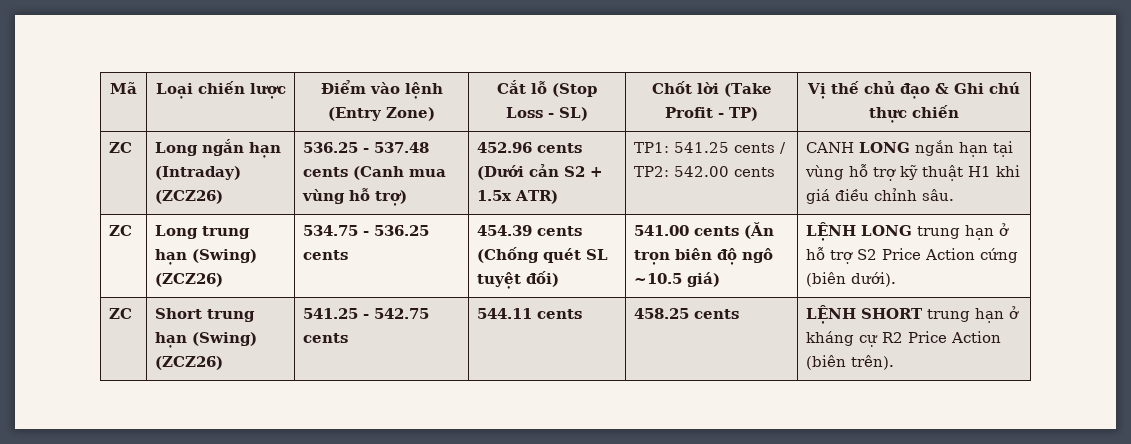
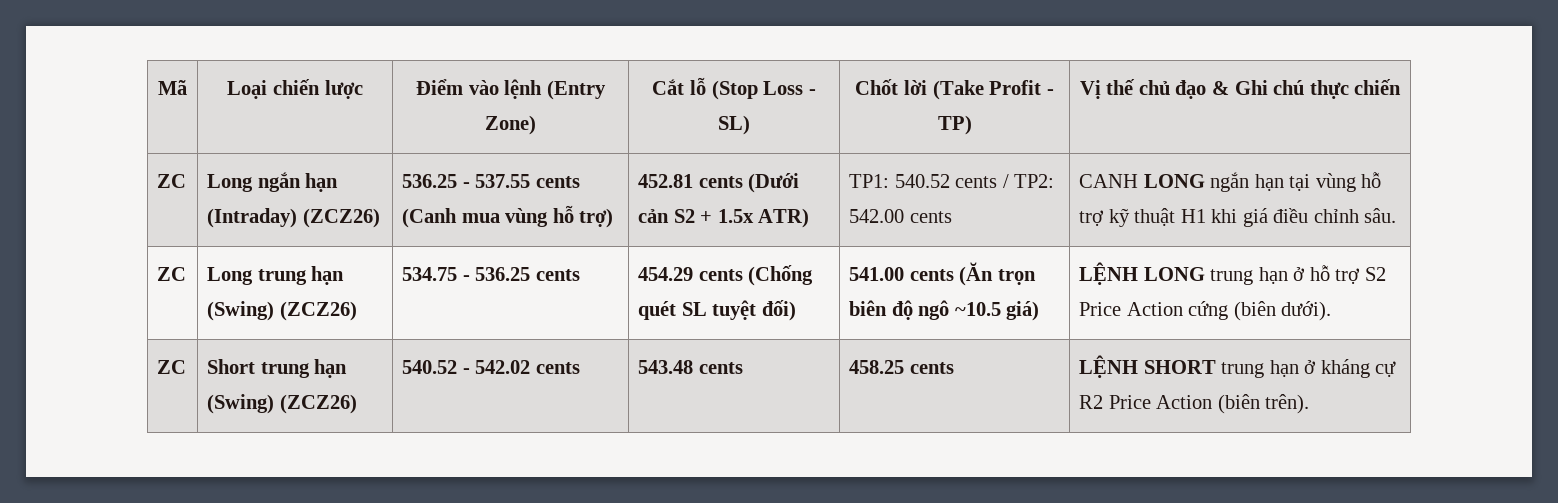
[374,142,430,153] 537.48 -> [475,174,531,188] 537.55
[477,142,533,153] 452.96 -> [638,174,694,188] 452.81
[674,142,730,153] 541.25 -> [894,174,950,188] 540.52
[477,225,533,236] 454.39 -> [638,267,694,281] 454.29
[303,308,430,319] [303,333,349,343] [477,308,533,319] 541.25 - 542.75 cents | 544.11 -> [402,360,580,374] [638,360,694,374] 540.52 - 542.02 cents | 543.48

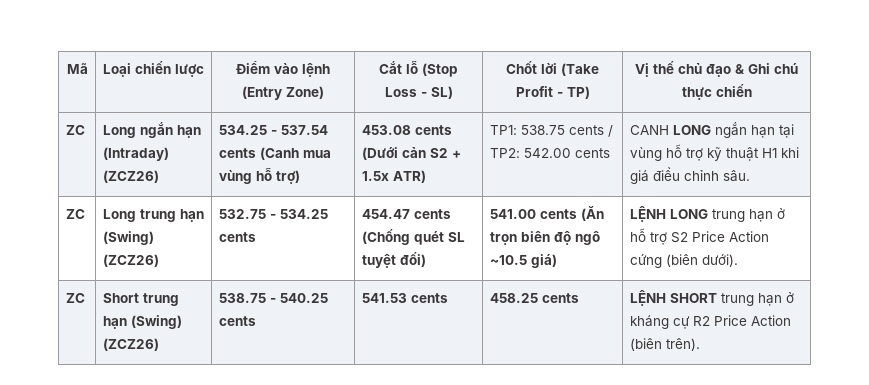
[402,174,531,188] 536.25 - 537.55 -> [218,125,328,135] 534.25 - 537.54
[638,174,694,188] 452.81 -> [361,125,411,135] 453.08
[894,174,950,188] 540.52 -> [520,125,565,135] 538.75
[402,267,580,281] [638,267,694,281] 534.75 - 536.25 cents | 454.29 -> [218,209,328,219] [218,232,256,242] [361,209,410,219] 532.75 - 534.25 cents | 454.47
[402,360,580,374] [638,360,694,374] 540.52 - 542.02 cents | 543.48 -> [218,293,328,303] [218,316,256,326] [361,293,407,303] 538.75 - 540.25 cents | 541.53

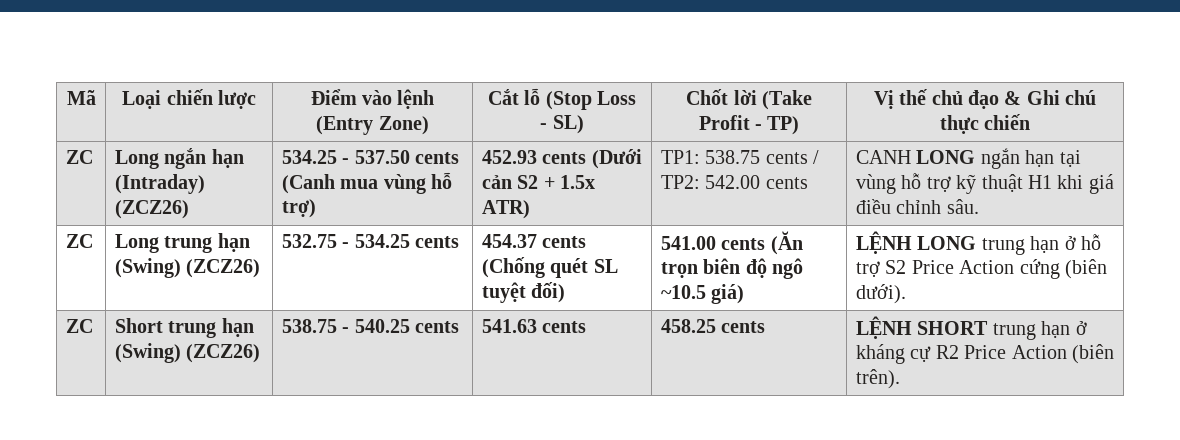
[280,125,328,135] 537.54 -> [354,150,410,164] 537.50
[361,125,411,135] 453.08 -> [481,150,537,164] 452.93
[361,209,410,219] 454.47 -> [481,234,537,248] 454.37
[361,293,407,303] 541.53 -> [481,319,537,333] 541.63

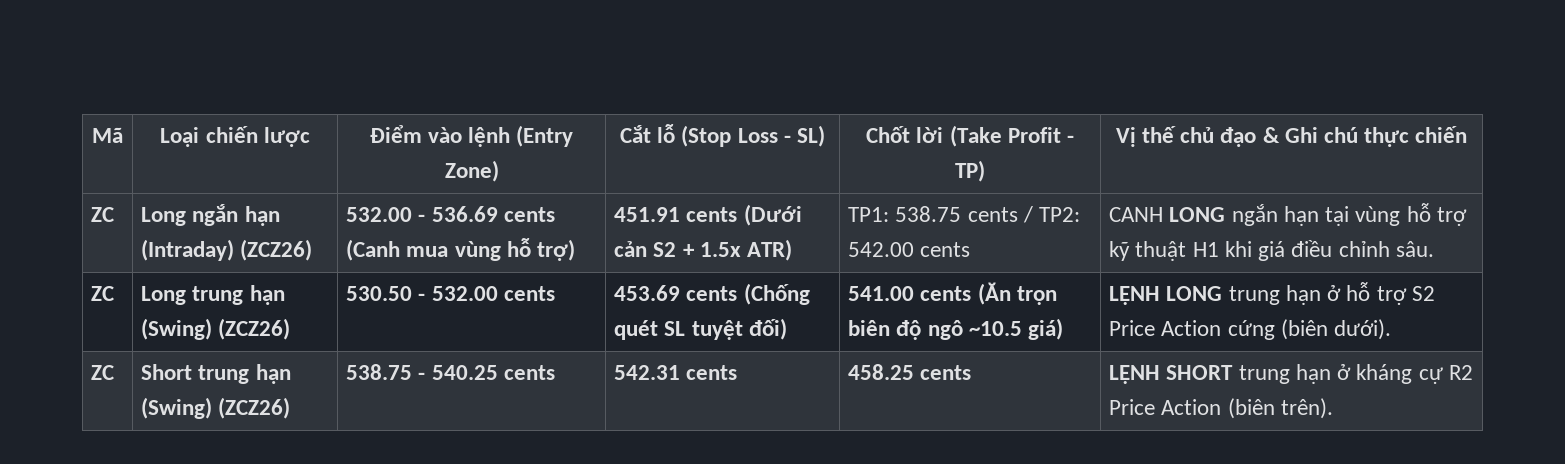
[281,150,410,164] 534.25 - 537.50 -> [346,206,498,222] 532.00 - 536.69
[481,150,537,164] 452.93 -> [614,207,681,222] 451.91
[281,234,460,248] [481,234,537,248] 532.75 - 534.25 cents | 454.37 -> [346,286,555,301] [614,285,681,301] 530.50 - 532.00 cents | 453.69
[481,319,537,333] 541.63 -> [614,365,681,380] 542.31

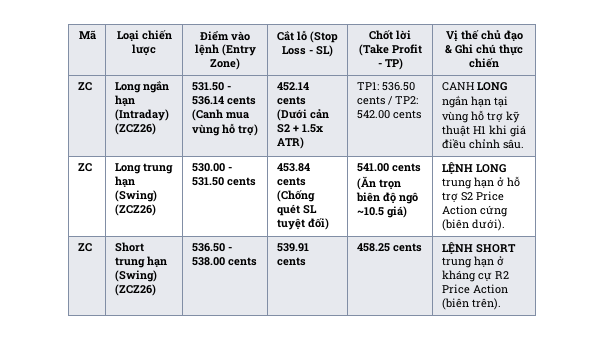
[346,206,498,222] 532.00 - 536.69 -> [191,82,231,91] [191,96,224,105] 531.50 - 536.14
[614,207,681,222] 451.91 -> [276,82,309,91] 452.14
[895,206,962,222] 538.75 -> [381,82,415,91] 536.50
[346,286,555,301] [614,285,681,301] 530.50 - 532.00 cents | 453.69 -> [191,163,232,172] [191,177,256,186] [276,163,310,172] 530.00 - 531.50 cents | 453.84
[346,364,555,380] [614,365,681,380] 538.75 - 540.25 cents | 542.31 -> [191,243,232,252] [191,257,257,266] [276,243,309,252] 536.50 - 538.00 cents | 539.91

